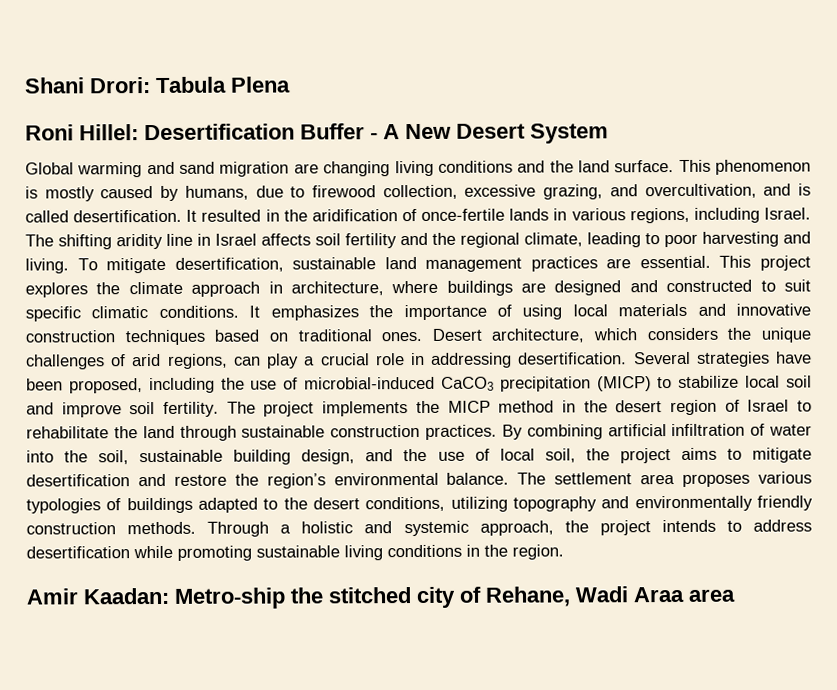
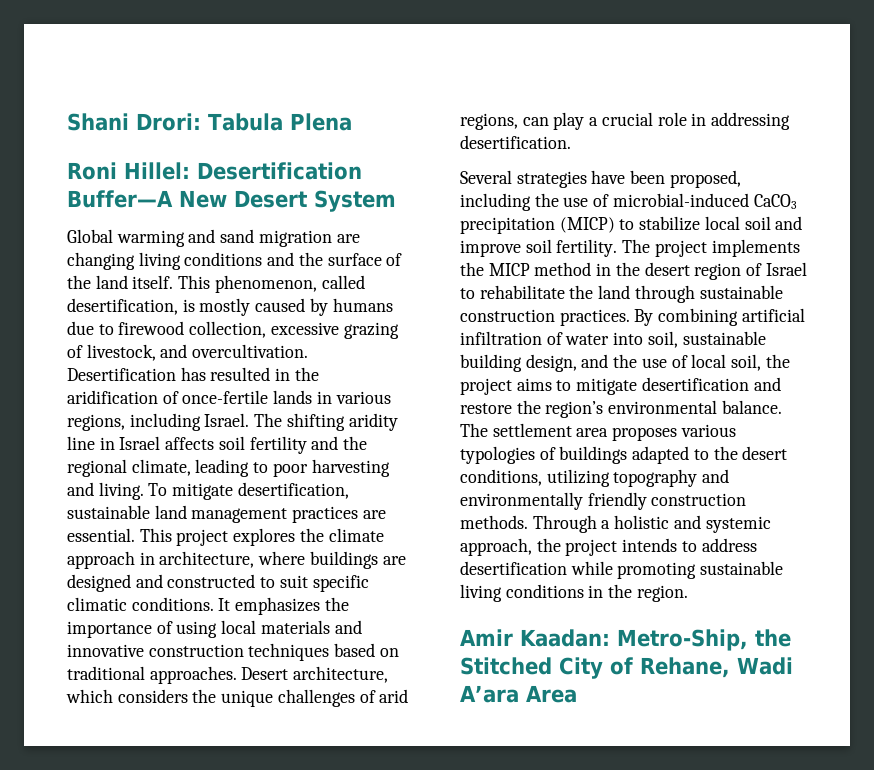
[300,123,400,140] Buffer - A -> [67,190,173,208] Buffer—A
[577,159,811,175] land surface. This phenomenon -> [327,253,403,266] [67,275,365,293] [67,298,178,315] surface of the land itself. This phenomenon, called desertification,
[184,185,249,200] humans, -> [332,298,393,312] humans
[543,183,811,200] [25,209,198,223] grazing, and overcultivation, and is called desertification. It -> [343,322,399,339] [67,344,309,361] [67,367,206,381] grazing of livestock, and overcultivation. Desertification has
[381,331,423,342] ones. -> [149,666,237,684] approaches.
(628, 358) none -> (571, 142) //
[64,450,89,463] the -> (644, 338) none
[174,586,456,609] Metro-ship the stitched city -> [617,629,791,651] [460,657,603,679] Metro-Ship, the Stitched City
[633,586,735,603] Araa area -> [460,685,577,703] A’ara Area

